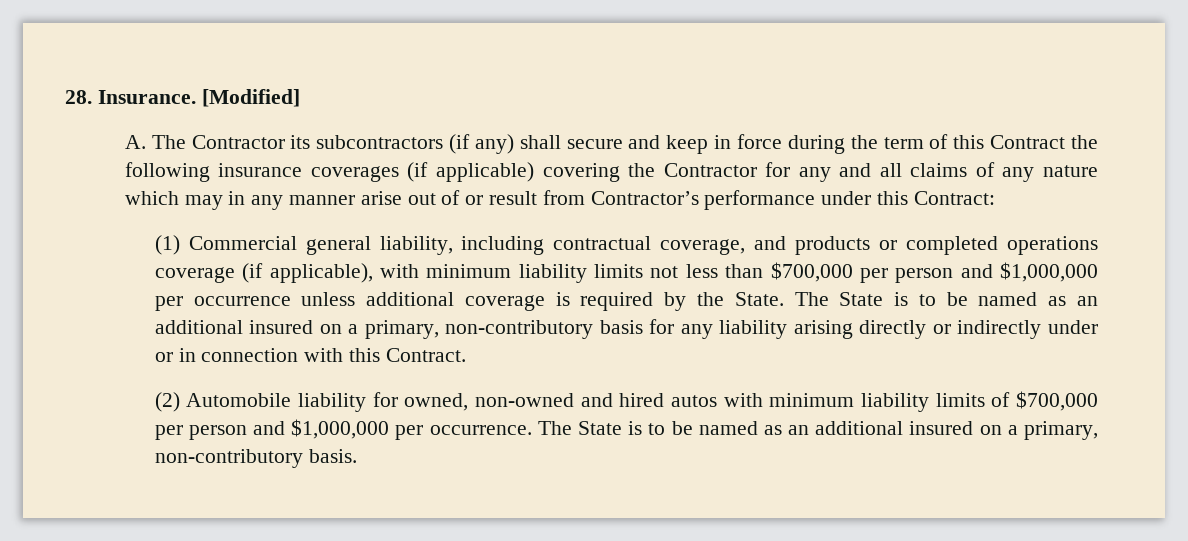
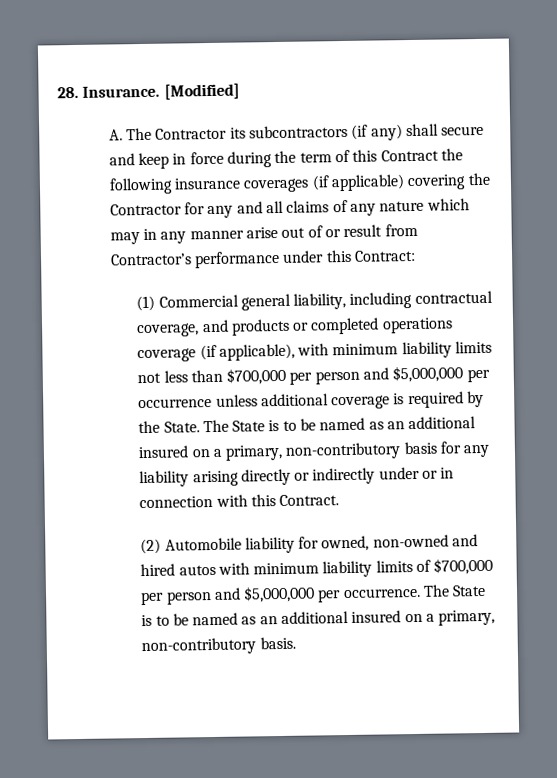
[1000,262,1099,282] $1,000,000 -> [392,365,464,383] $5,000,000
[291,419,390,439] $1,000,000 -> [243,585,316,603] $5,000,000

